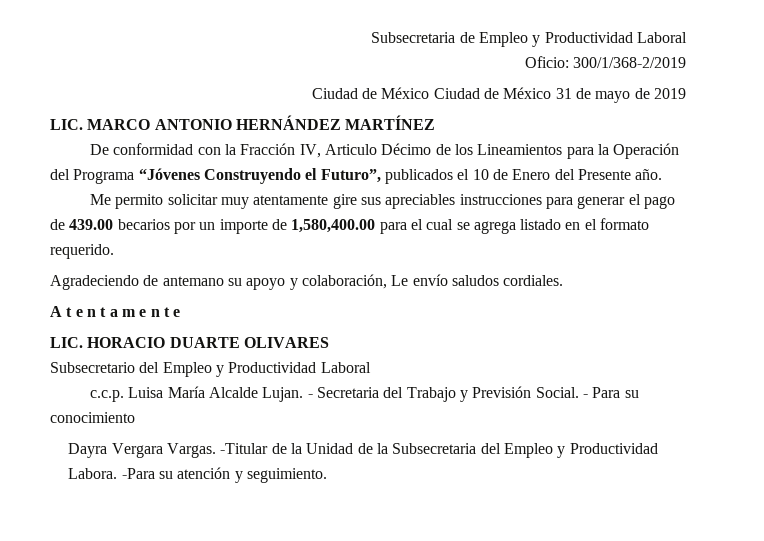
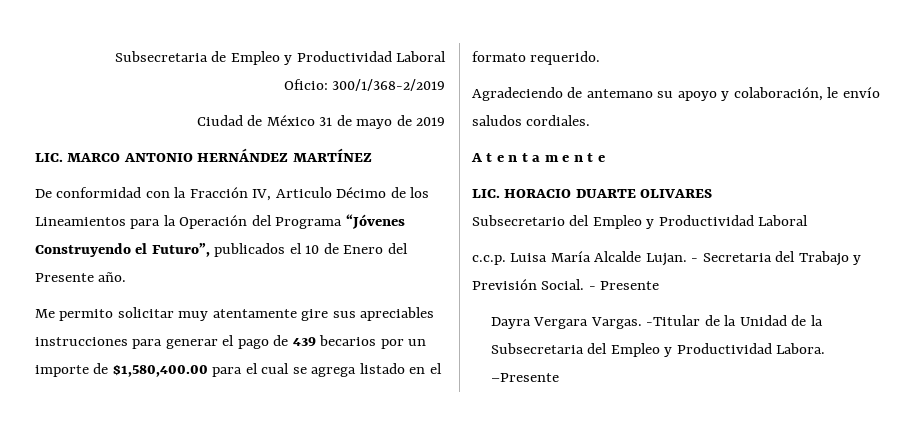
[433,87,552,99] Ciudad de México -> (315, 120) none
[69,219,114,230] 439.00 -> [292,337,316,346] 439
[291,219,376,233] 1,580,400.00 -> [112,365,208,377] $1,580,400.00
[391,275,409,286] Le -> [827,87,839,98] le
[592,387,639,398] [50,412,135,423] Para su conocimiento -> [600,281,660,290] Presente
[121,467,327,483] -Para su atención y seguimiento. -> [490,373,559,382] –Presente

